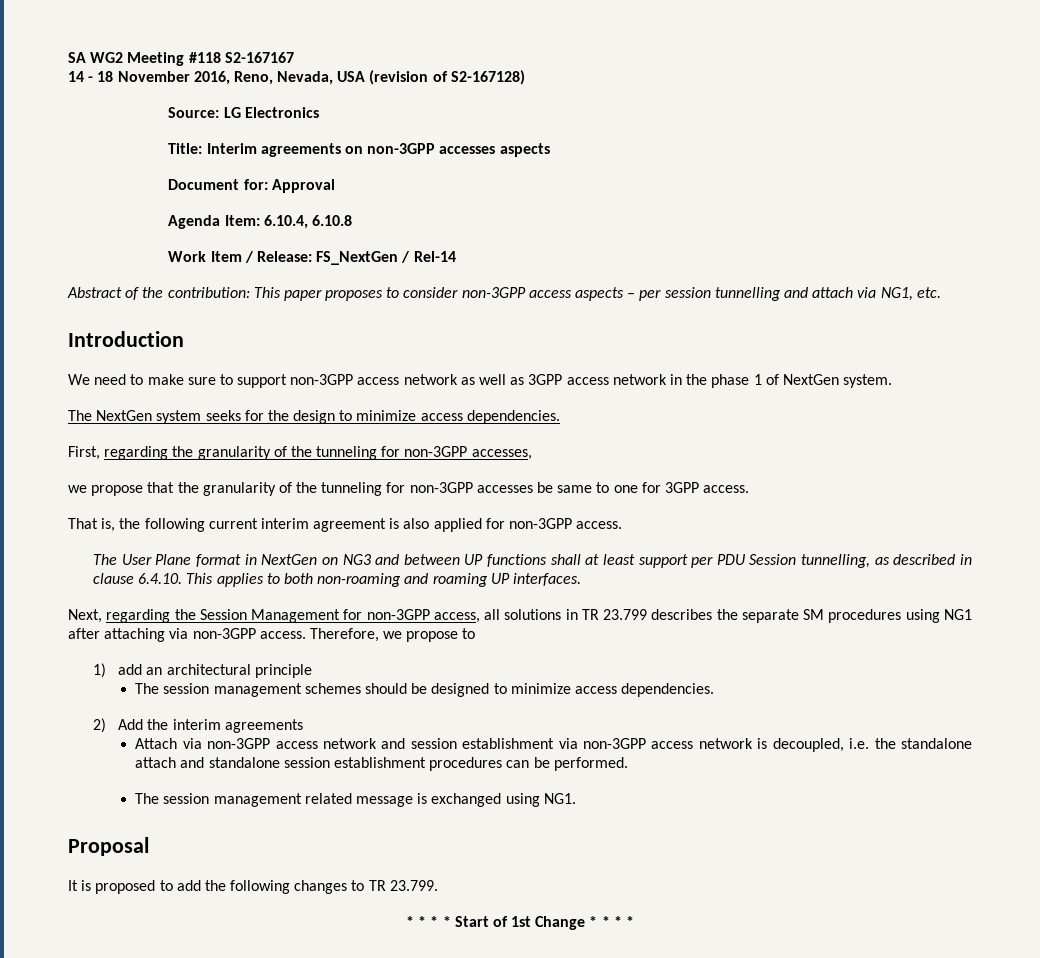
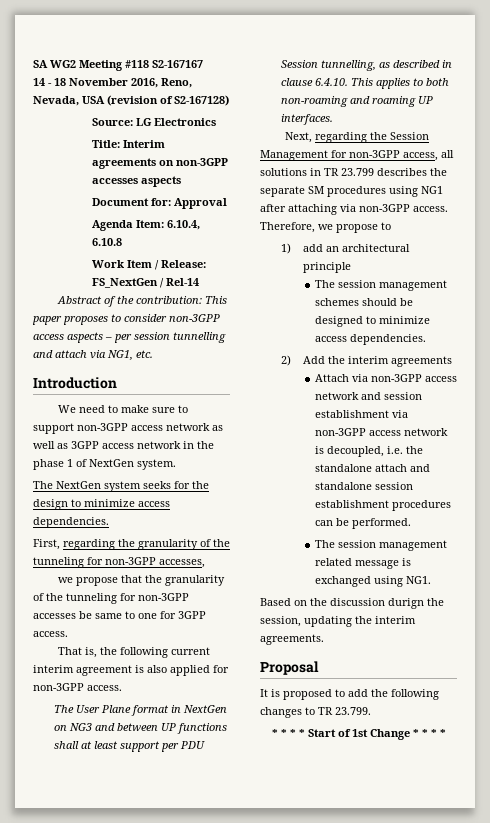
(576, 798) none -> [260,598,444,609] [260,616,416,627] [260,634,324,645] // Based on the discussion durign the session, updating the interim agreements.

